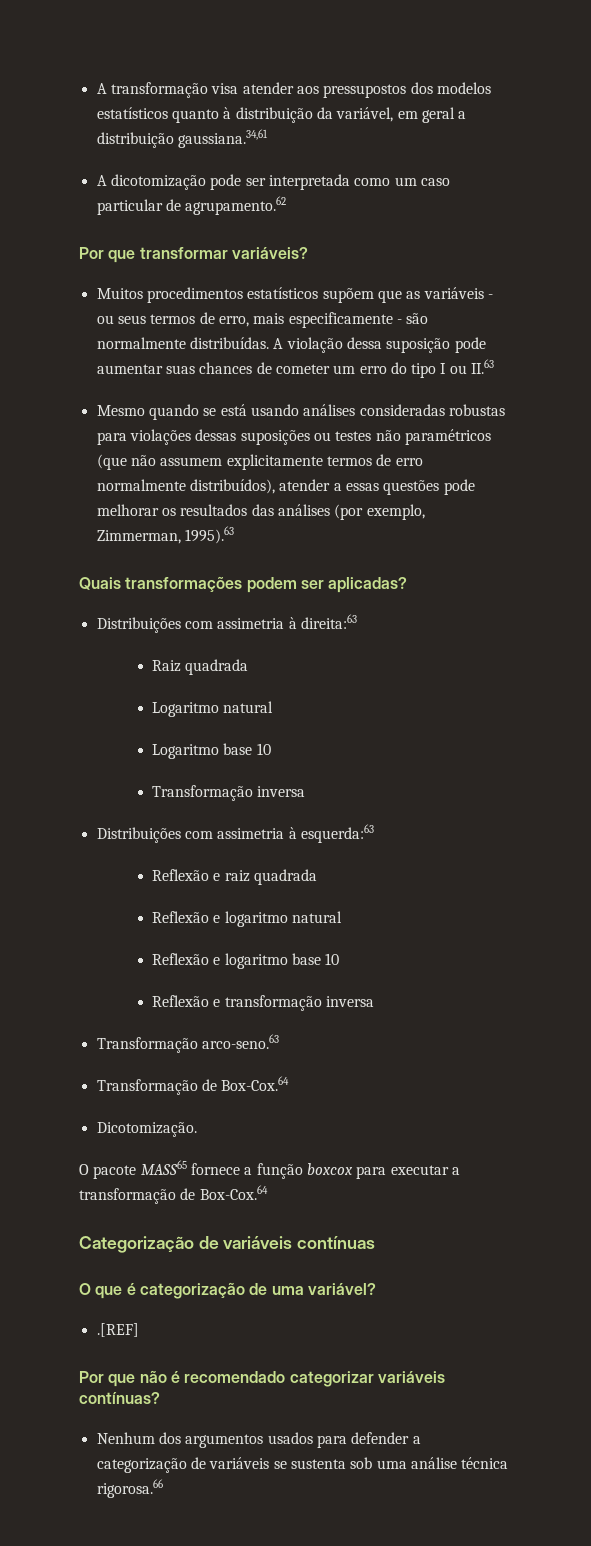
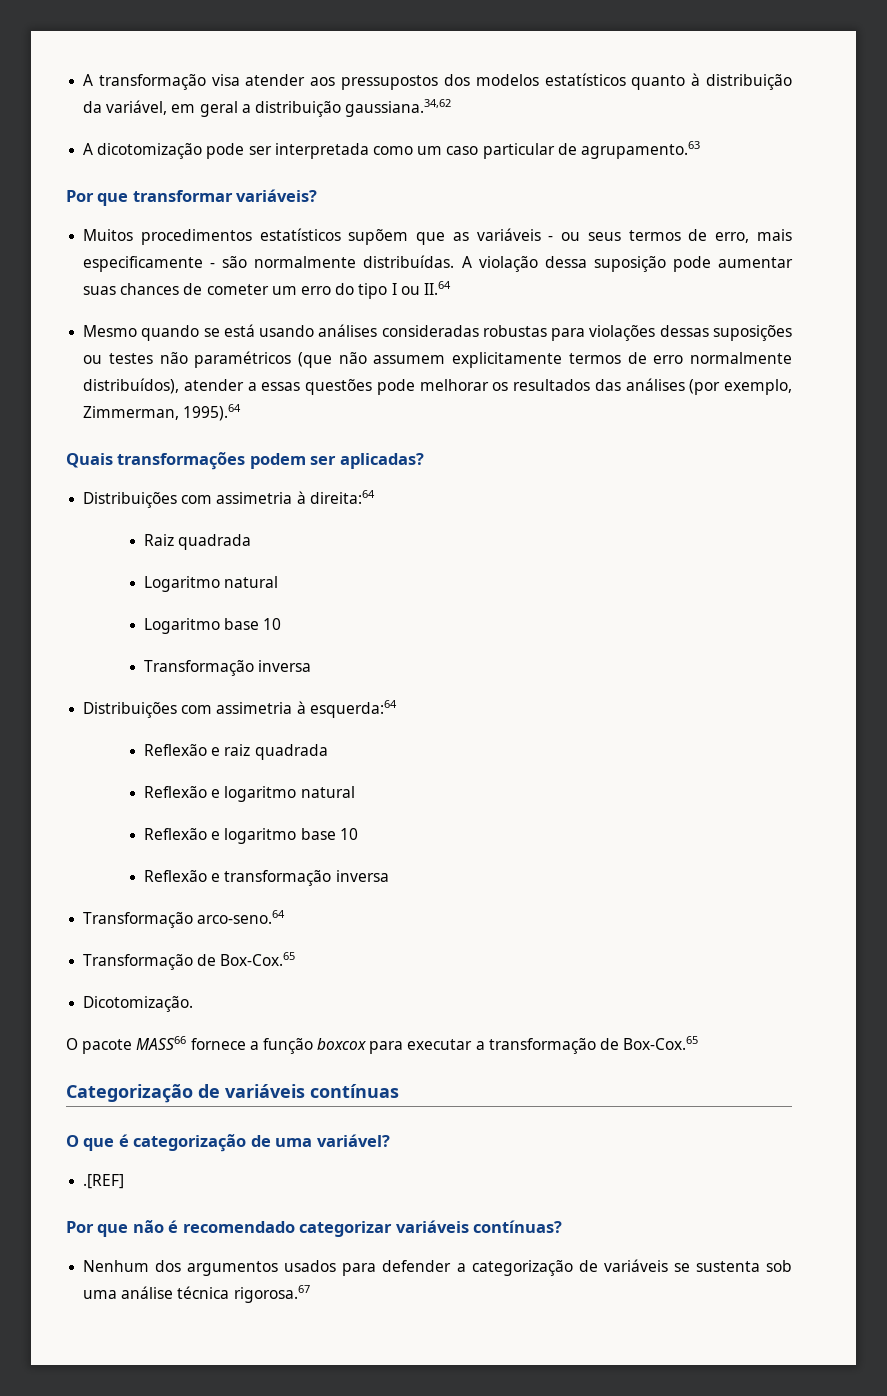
[177,129,268,148] gaussiana.34,61 -> [345,99,452,117] gaussiana.34,62
[185,196,287,215] agrupamento.62 -> [580,141,700,159] agrupamento.63
[471,359,495,374] II.63 -> [423,281,451,295] II.64
[184,526,234,544] 1995).63 -> [183,404,242,421] 1995).64
[300,614,357,629] direita:63 -> [309,490,375,504] direita:64
[300,824,374,843] esquerda:63 -> [309,700,397,718] esquerda:64
[201,1034,279,1049] arco-seno.63 -> [197,910,286,924] arco-seno.64
[221,1076,290,1091] Box-Cox.64 -> [220,952,296,966] Box-Cox.65
[140,1160,187,1175] MASS65 -> [136,1036,187,1050] MASS66
[199,1185,268,1200] Box-Cox.64 -> [623,1036,699,1050] Box-Cox.65
[96,1479,163,1498] rigorosa.66 -> [233,1285,310,1303] rigorosa.67

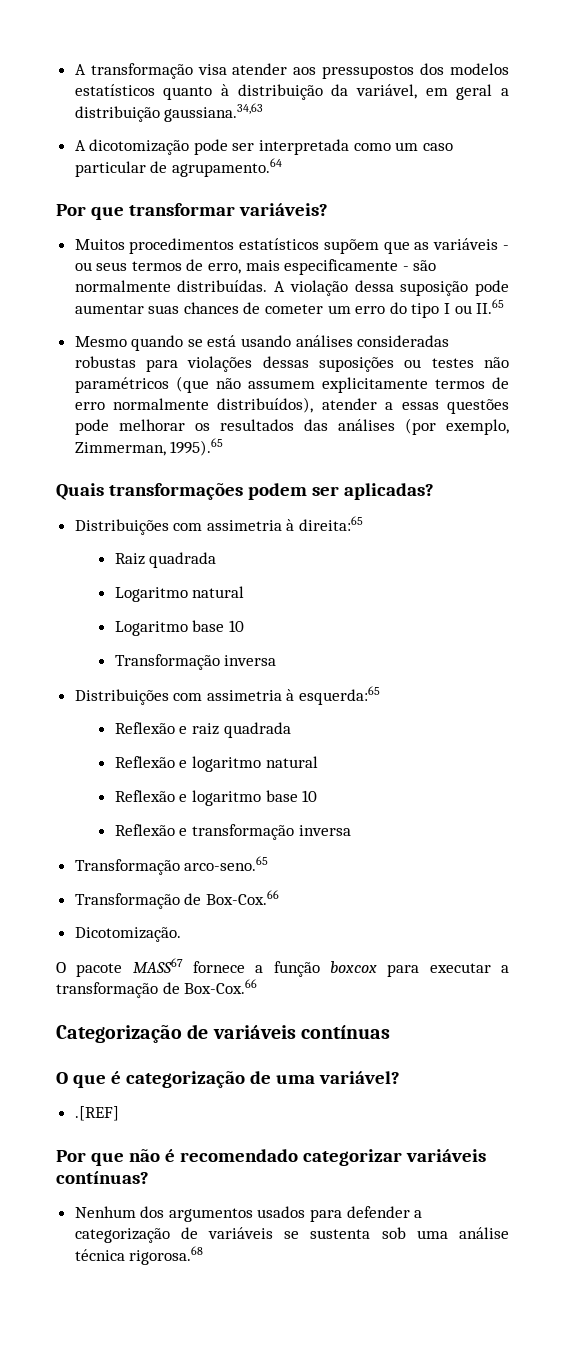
[345,99,452,117] gaussiana.34,62 -> [164,103,264,122] gaussiana.34,63
[580,141,700,159] agrupamento.63 -> [171,158,282,177] agrupamento.64
[423,281,451,295] II.64 -> [476,299,505,314] II.65
[183,404,242,421] 1995).64 -> [170,438,224,456] 1995).65
[309,490,375,504] direita:64 -> [299,516,364,531] direita:65
[309,700,397,718] esquerda:64 -> [299,686,381,705] esquerda:65
[197,910,286,924] arco-seno.64 -> [184,856,269,871] arco-seno.65
[220,952,296,966] Box-Cox.65 -> [205,890,279,905] Box-Cox.66
[136,1036,187,1050] MASS66 -> [132,958,183,973] MASS67
[623,1036,699,1050] Box-Cox.65 -> [184,979,258,994] Box-Cox.66
[233,1285,310,1303] rigorosa.67 -> [129,1246,204,1265] rigorosa.68

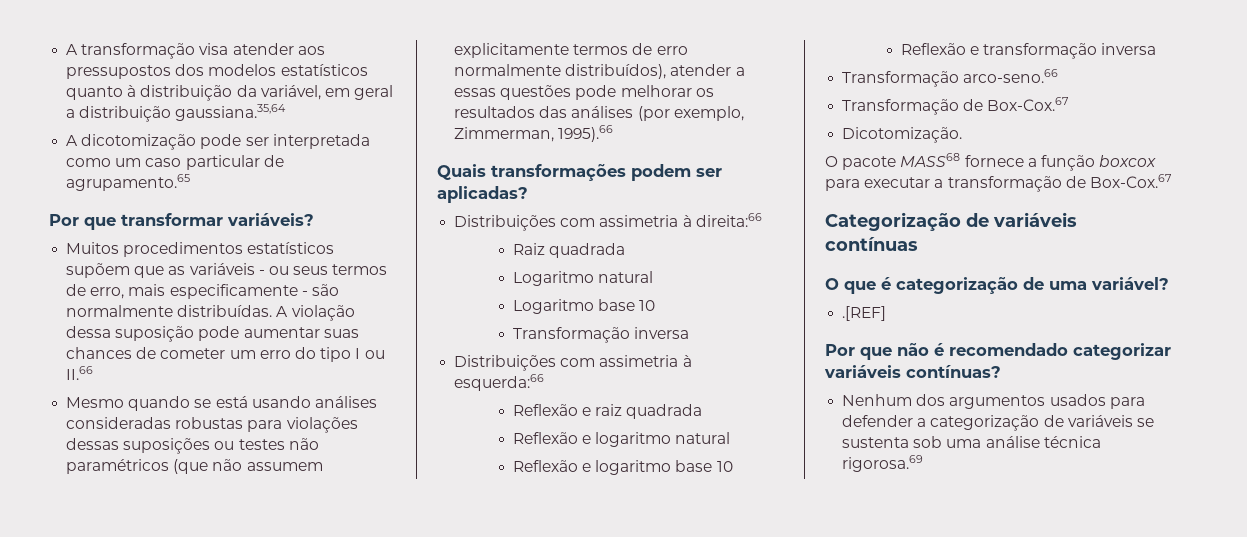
[164,103,264,122] gaussiana.34,63 -> [175,104,287,121] gaussiana.35,64
[171,158,282,177] agrupamento.64 -> [66,174,191,191] agrupamento.65
[476,299,505,314] II.65 -> [66,366,94,380] II.66
[170,438,224,456] 1995).65 -> [558,125,614,142] 1995).66
[299,516,364,531] direita:65 -> [695,213,762,227] direita:66
[299,686,381,705] esquerda:65 -> [454,374,545,391] esquerda:66
[184,856,269,871] arco-seno.65 -> [963,69,1059,83] arco-seno.66
[205,890,279,905] Box-Cox.66 -> [987,97,1069,111] Box-Cox.67
[132,958,183,973] MASS67 -> [900,153,961,167] MASS68
[184,979,258,994] Box-Cox.66 -> [1089,174,1171,188] Box-Cox.67
[129,1246,204,1265] rigorosa.68 -> [842,455,924,472] rigorosa.69

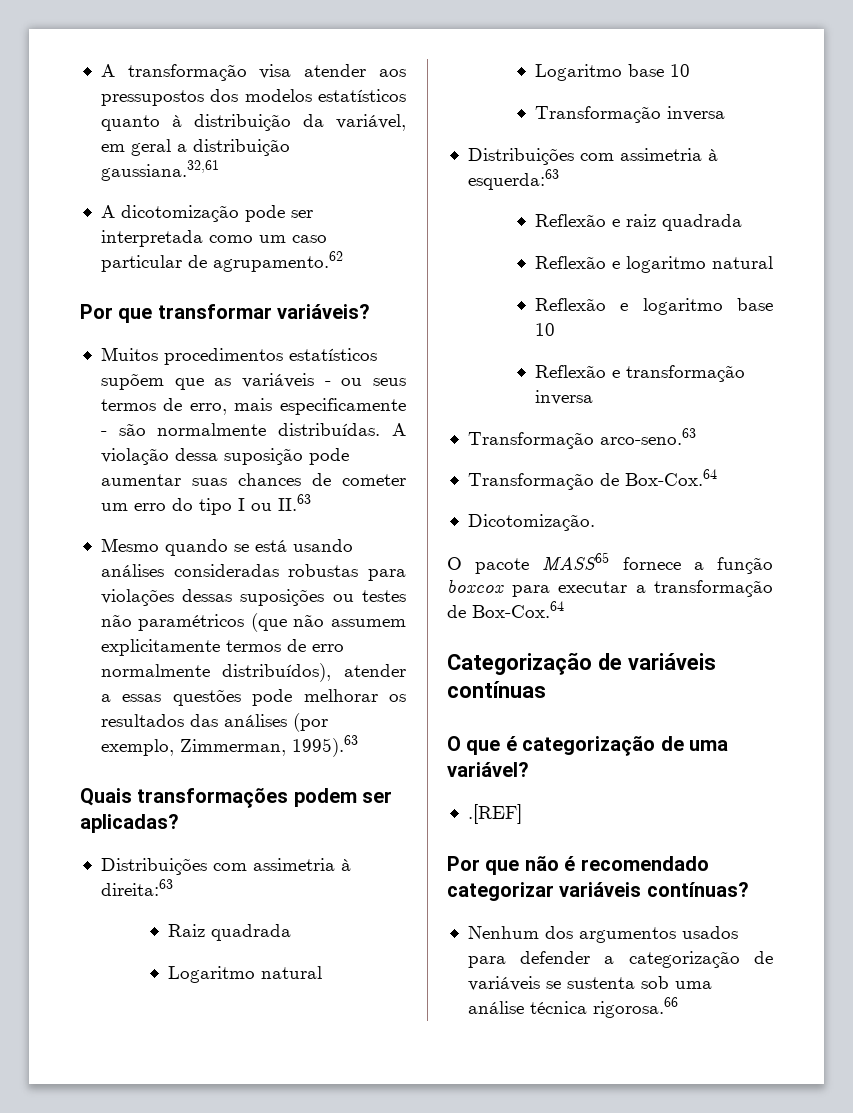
[175,104,287,121] gaussiana.35,64 -> [100,160,219,181] gaussiana.32,61
[66,174,191,191] agrupamento.65 -> [212,251,343,272] agrupamento.62
[66,366,94,380] II.66 -> [277,494,311,511] II.63
[558,125,614,142] 1995).66 -> [291,735,358,757] 1995).63
[695,213,762,227] direita:66 -> [100,879,173,896] direita:63
[454,374,545,391] esquerda:66 -> [467,169,559,190] esquerda:63
[963,69,1059,83] arco-seno.66 -> [599,428,696,445] arco-seno.63
[987,97,1069,111] Box-Cox.67 -> [624,469,717,486] Box-Cox.64
[900,153,961,167] MASS68 -> [542,552,610,571] MASS65
[1089,174,1171,188] Box-Cox.67 -> [472,601,564,618] Box-Cox.64
[842,455,924,472] rigorosa.69 -> [592,997,678,1018] rigorosa.66

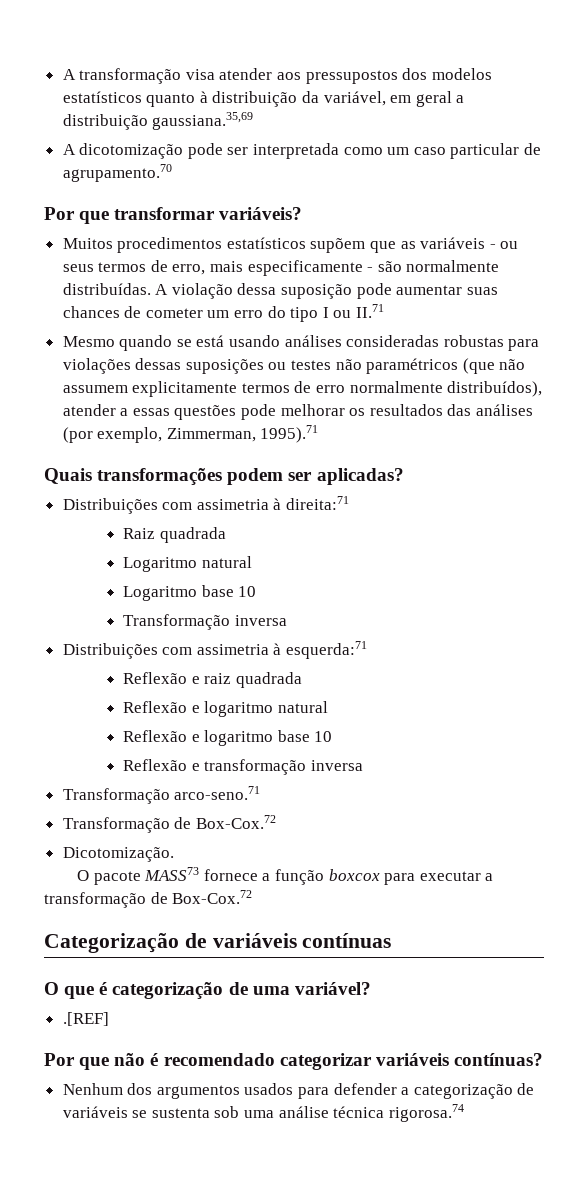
[100,160,219,181] gaussiana.32,61 -> [152,112,254,130] gaussiana.35,69
[212,251,343,272] agrupamento.62 -> [62,164,172,182] agrupamento.70
[277,494,311,511] II.63 -> [356,304,385,318] II.71
[291,735,358,757] 1995).63 -> [260,425,319,443] 1995).71
[100,879,173,896] direita:63 -> [286,496,350,510] direita:71
[467,169,559,190] esquerda:63 -> [286,641,368,659] esquerda:71
[599,428,696,445] arco-seno.63 -> [174,786,261,800] arco-seno.71
[624,469,717,486] Box-Cox.64 -> [195,815,276,829] Box-Cox.72
[542,552,610,571] MASS65 -> [144,867,200,881] MASS73
[472,601,564,618] Box-Cox.64 -> [172,890,253,904] Box-Cox.72
[592,997,678,1018] rigorosa.66 -> [388,1104,464,1122] rigorosa.74

